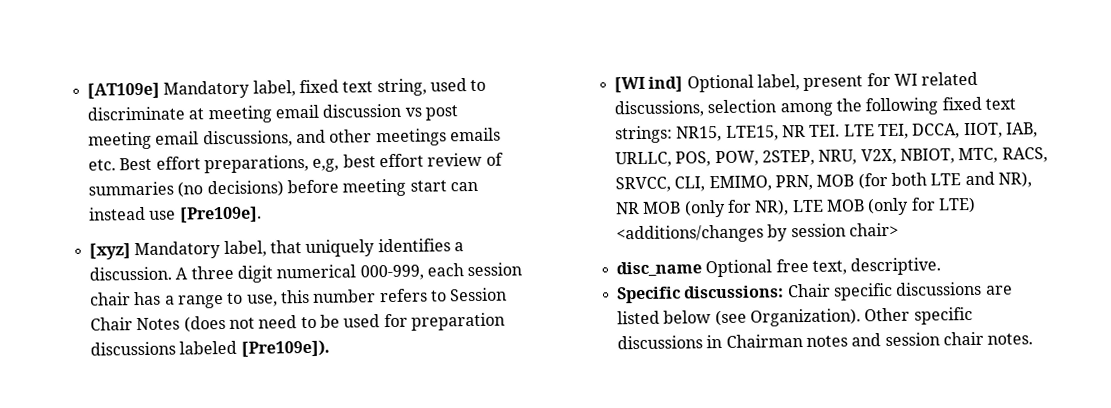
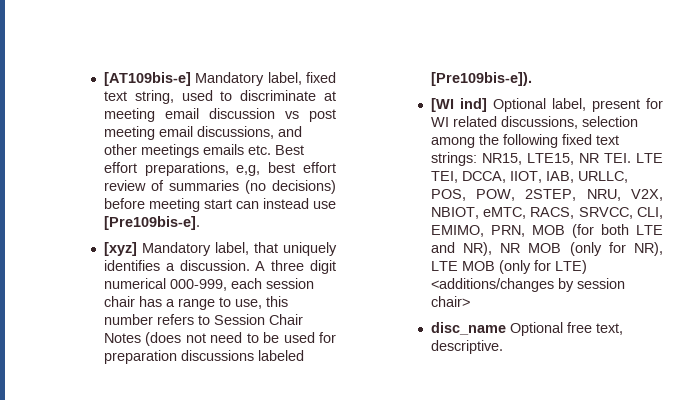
[87,82,161,100] [AT109e] -> [103,72,191,86] [AT109bis-e]
[179,206,262,224] [Pre109e]. -> [103,216,200,230] [Pre109bis-e].
[240,339,330,358] [Pre109e]). -> [430,72,532,86] [Pre109bis-e]).
[958,147,999,164] MTC, -> [483,207,527,219] eMTC,
[617,281,1013,304] [617,306,973,327] [617,331,1034,350] // Specific discussions: Chair specific discussions are listed below (see Organization). Other specific discussions in Chairman notes and session chair notes. -> (503, 347) none

